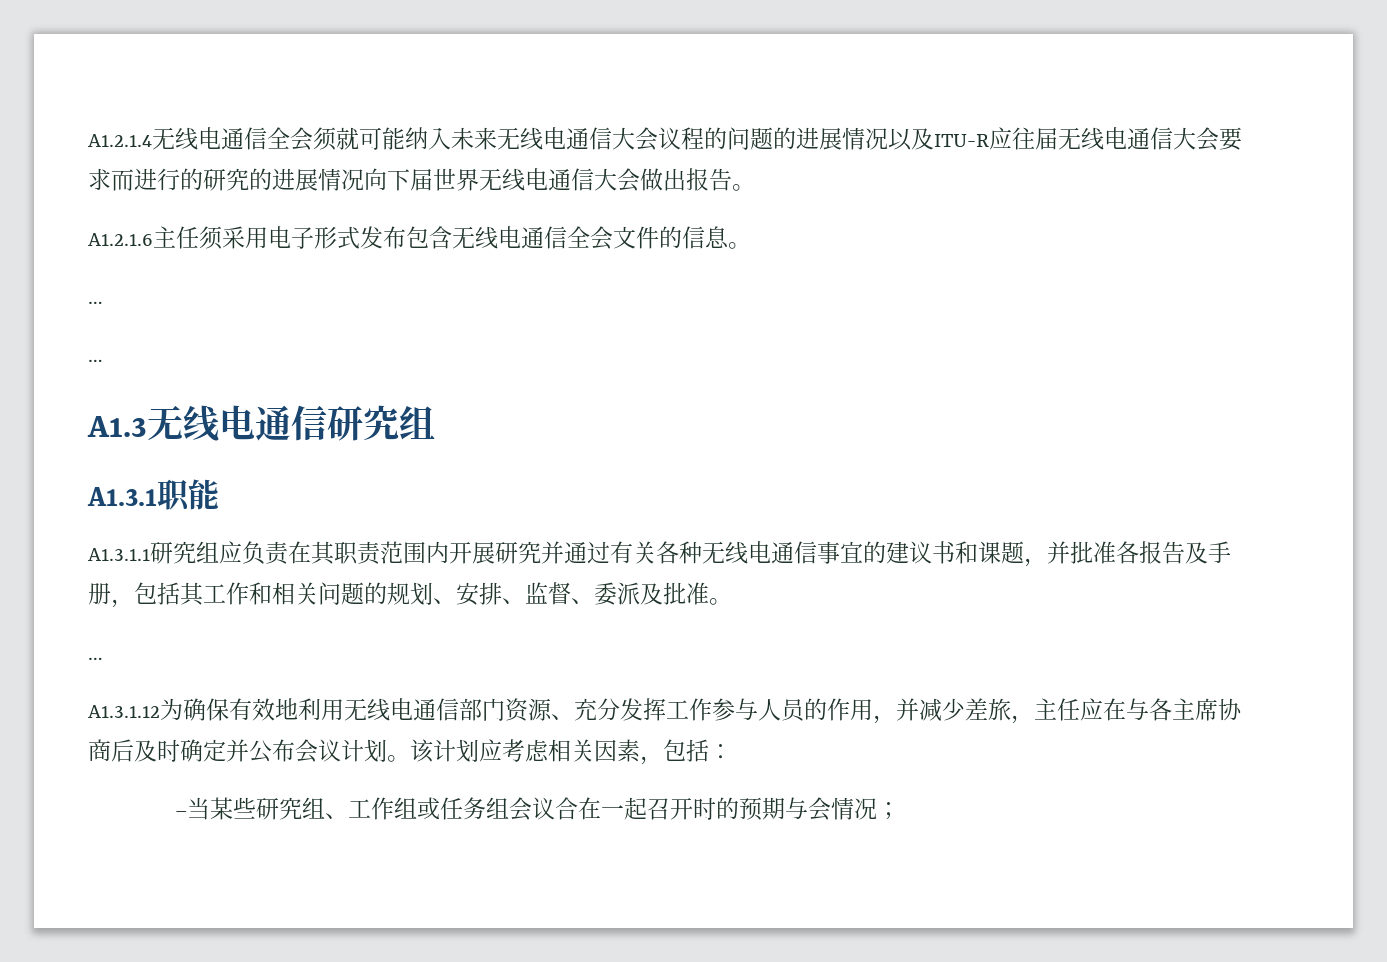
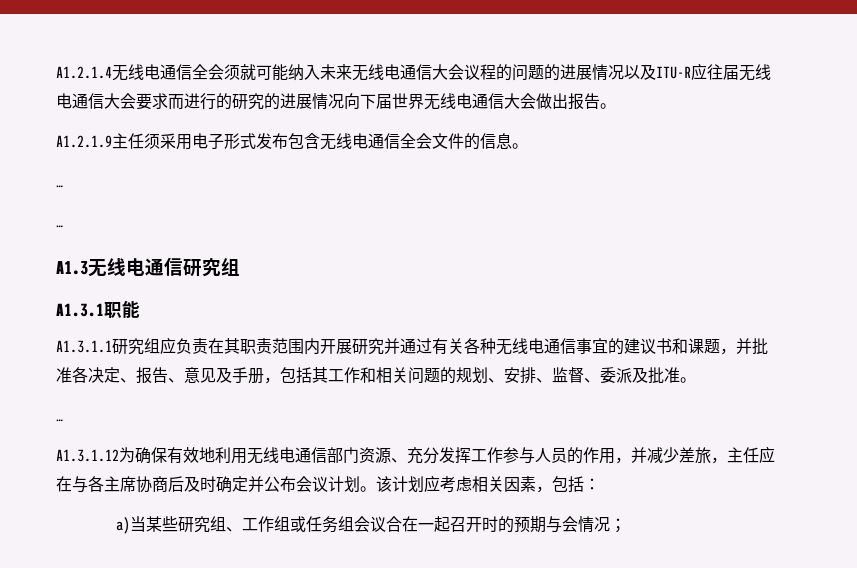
[88,233,153,246] A1.2.1.6 -> [56,135,112,148] A1.2.1.9
[1139,541,1185,564] 报告 -> [88,367,216,384] 决定、报告、意见
[174,811,187,817] – -> [115,517,130,534] a)

